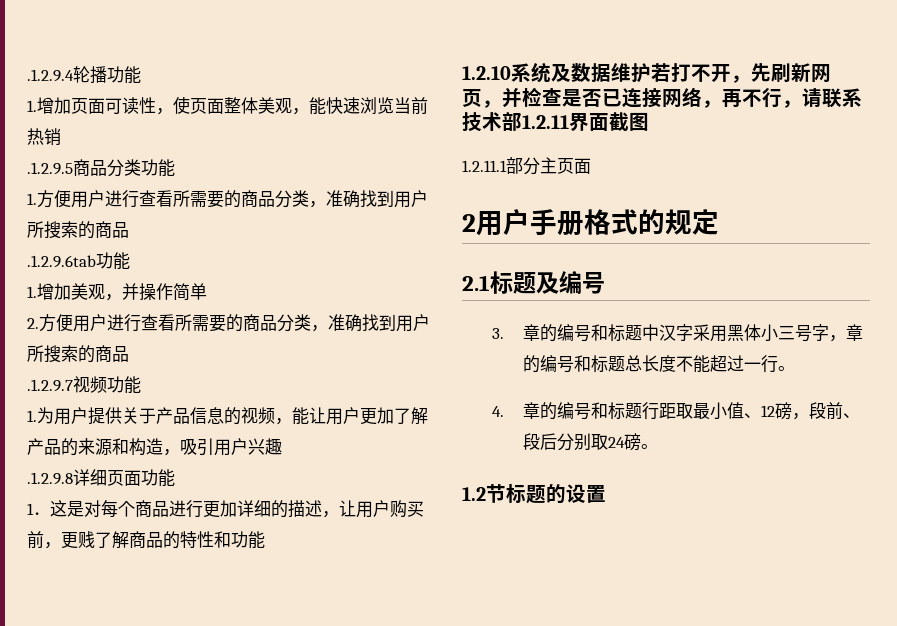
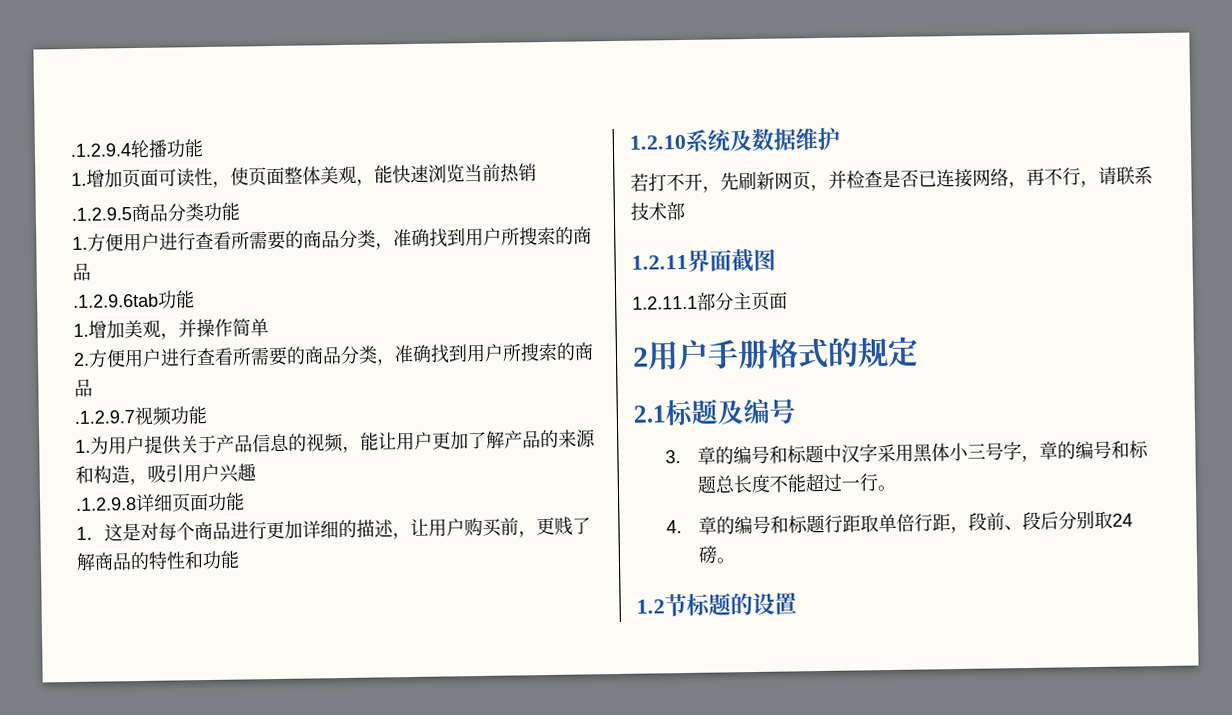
(651, 73) none -> (840, 139) //
(522, 121) none -> (685, 211) //
[692,402,792,420] 最小值、12磅 -> [877,513,951,533] 单倍行距

